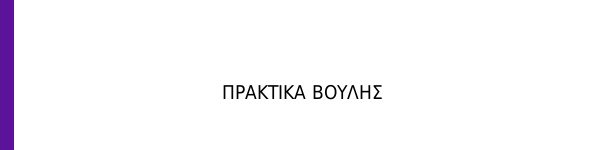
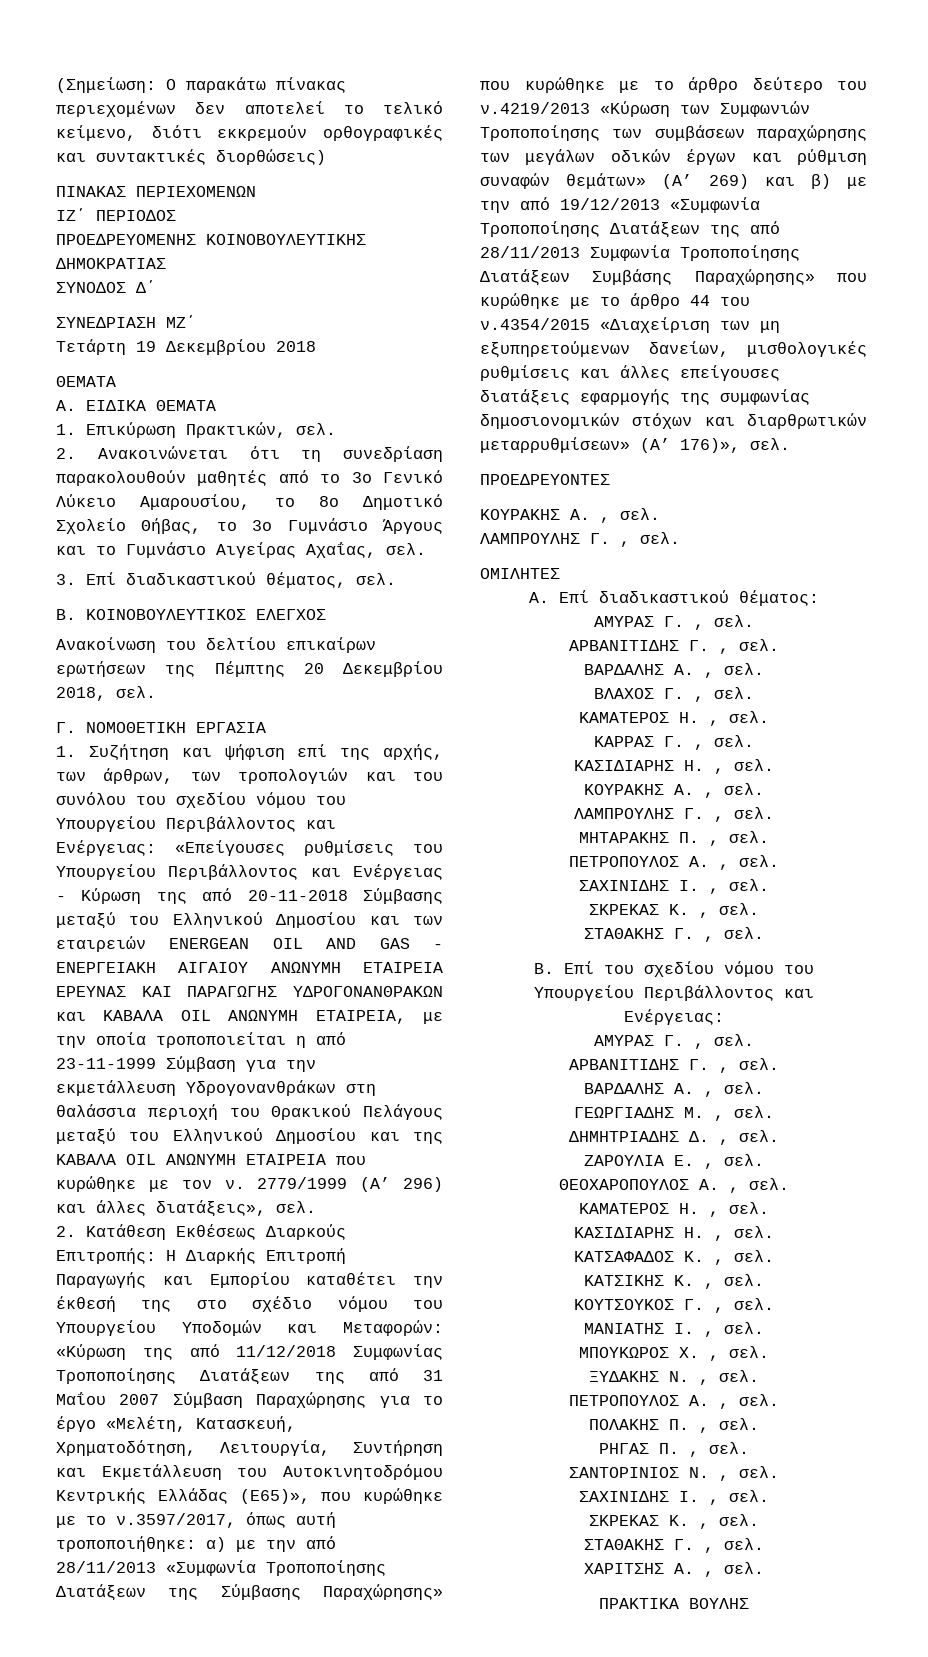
(222, 92) none -> [56,77,346,93] [56,101,443,117] [56,125,443,141] [56,149,326,165] [56,186,256,197] [56,208,176,221] [56,234,366,245] [56,258,166,269] [56,280,156,293] [56,315,196,328] [56,339,316,355] [56,376,116,387] [56,400,216,411] [56,422,336,438] [56,446,443,462] [56,470,443,486] [56,494,443,510] [56,518,443,534] [56,542,426,558] [56,572,396,588] [56,609,326,620] [56,637,376,653] [56,661,443,677] [56,686,156,701] [56,722,266,733] [56,744,443,760] [56,768,443,784] [56,792,346,808] [56,816,336,832] [56,840,443,856] [56,864,443,880] [56,888,443,904] [56,912,443,929] [56,936,443,952] [56,962,443,973] [56,986,443,997] [56,1010,443,1024] [56,1032,346,1048] [56,1056,316,1072] [56,1080,376,1096] [56,1104,443,1120] [56,1128,443,1145] [56,1154,366,1165] [56,1176,443,1192] [56,1200,316,1217] [56,1224,346,1240] [56,1248,346,1264] [56,1272,443,1288] [56,1296,443,1312] [56,1320,443,1336] [56,1344,443,1360] [56,1368,443,1385] [56,1392,443,1408] [56,1416,296,1432] [56,1440,443,1456] [56,1464,443,1480] [56,1488,443,1504] [56,1512,336,1528] [56,1536,336,1552] [56,1560,386,1576] [56,1584,443,1601] [480,77,867,93] [480,101,810,117] [480,125,867,141] [480,149,867,165] [480,173,867,189] [480,197,760,213] [480,221,780,238] [480,245,800,261] [480,269,867,286] [480,293,750,309] [480,317,780,333] [480,341,867,358] [480,365,780,381] [480,389,810,406] [480,413,867,429] [480,437,790,453] [480,474,610,485] [480,508,660,523] [480,532,680,547] [480,568,560,579] [528,590,819,606] [593,615,754,630] [568,639,779,654] [583,663,764,678] [593,687,754,702] [578,711,769,726] [593,735,754,750] [573,759,774,774] [583,783,764,798] [573,807,774,822] [578,831,769,846] [568,855,779,870] [578,879,769,894] [588,903,759,918] [583,927,764,942] [533,961,814,977] [533,985,814,1001] [623,1009,724,1025] [593,1034,754,1049] [568,1058,779,1073] [583,1082,764,1097] [573,1106,774,1121] [568,1130,779,1145] [583,1154,764,1169] [558,1178,789,1193] [578,1202,769,1217] [573,1226,774,1241] [573,1250,774,1265] [583,1274,764,1289] [573,1298,774,1313] [583,1322,764,1337] [578,1346,769,1361] [588,1370,759,1385] [568,1394,779,1409] [588,1418,759,1433] [598,1442,749,1457] [568,1466,779,1481] [578,1490,769,1505] [588,1514,759,1529] [583,1538,764,1553] [583,1562,764,1577] (Σημείωση: Ο παρακάτω πίνακας περιεχομένων δεν αποτελεί το τελικό κείμενο, διότι εκκρεμούν ορθογραφικές και συντακτικές διορθώσεις) // ΠΙΝΑΚΑΣ ΠΕΡΙΕΧΟΜΕΝΩΝ // ΙΖ΄ ΠΕΡΙΟΔΟΣ // ΠΡΟΕΔΡΕΥΟΜΕΝΗΣ ΚΟΙΝΟΒΟΥΛΕΥΤΙΚΗΣ ΔΗΜΟΚΡΑΤΙΑΣ // ΣΥΝΟΔΟΣ Δ΄ // ΣΥΝΕΔΡΙΑΣΗ ΜΖ΄ // Τετάρτη 19 Δεκεμβρίου 2018 // ΘΕΜΑΤΑ // Α. ΕΙΔΙΚΑ ΘΕΜΑΤΑ // 1. Επικύρωση Πρακτικών, σελ. // 2. Ανακοινώνεται ότι τη συνεδρίαση παρακολουθούν μαθητές από το 3ο Γενικό Λύκειο Αμαρουσίου, το 8ο Δημοτικό Σχολείο Θήβας, το 3ο Γυμνάσιο Άργους και το Γυμνάσιο Αιγείρας Αχαΐας, σελ. // 3. Επί διαδικαστικού θέματος, σελ. // Β. ΚΟΙΝΟΒΟΥΛΕΥΤΙΚΟΣ ΕΛΕΓΧΟΣ // Ανακοίνωση του δελτίου επικαίρων ερωτήσεων της Πέμπτης 20 Δεκεμβρίου 2018, σελ. // Γ. ΝΟΜΟΘΕΤΙΚΗ ΕΡΓΑΣΙΑ // 1. Συζήτηση και ψήφιση επί της αρχής, των άρθρων, των τροπολογιών και του συνόλου του σχεδίου νόμου του Υπουργείου Περιβάλλοντος και Ενέργειας: «Επείγουσες ρυθμίσεις του Υπουργείου Περιβάλλοντος και Ενέργειας - Κύρωση της από 20-11-2018 Σύμβασης μεταξύ του Ελληνικού Δημοσίου και των εταιρειών ENERGEAN OIL AND GAS - ΕΝΕΡΓΕΙΑΚΗ ΑΙΓΑΙΟΥ ΑΝΩΝΥΜΗ ΕΤΑΙΡΕΙΑ ΕΡΕΥΝΑΣ ΚΑΙ ΠΑΡΑΓΩΓΗΣ ΥΔΡΟΓΟΝΑΝΘΡΑΚΩΝ και ΚΑΒΑΛΑ OIL ΑΝΩΝΥΜΗ ΕΤΑΙΡΕΙΑ, με την οποία τροποποιείται η από 23-11-1999 Σύμβαση για την εκμετάλλευση Υδρογονανθράκων στη θαλάσσια περιοχή του Θρακικού Πελάγους μεταξύ του Ελληνικού Δημοσίου και της ΚΑΒΑΛΑ OIL ΑΝΩΝΥΜΗ ΕΤΑΙΡΕΙΑ που κυρώθηκε με τον ν. 2779/1999 (Α’ 296) και άλλες διατάξεις», σελ. // 2. Κατάθεση Εκθέσεως Διαρκούς Επιτροπής: Η Διαρκής Επιτροπή Παραγωγής και Εμπορίου καταθέτει την έκθεσή της στο σχέδιο νόμου του Υπουργείου Υποδομών και Μεταφορών: «Κύρωση της από 11/12/2018 Συμφωνίας Τροποποίησης Διατάξεων της από 31 Μαΐου 2007 Σύμβαση Παραχώρησης για το έργο «Μελέτη, Κατασκευή, Χρηματοδότηση, Λειτουργία, Συντήρηση και Εκμετάλλευση του Αυτοκινητοδρόμου Κεντρικής Ελλάδας (Ε65)», που κυρώθηκε με το ν.3597/2017, όπως αυτή τροποποιήθηκε: α) με την από 28/11/2013 «Συμφωνία Τροποποίησης Διατάξεων της Σύμβασης Παραχώρησης» που κυρώθηκε με το άρθρο δεύτερο του ν.4219/2013 «Κύρωση των Συμφωνιών Τροποποίησης των συμβάσεων παραχώρησης των μεγάλων οδικών έργων και ρύθμιση συναφών θεμάτων» (Α’ 269) και β) με την από 19/12/2013 «Συμφωνία Τροποποίησης Διατάξεων της από 28/11/2013 Συμφωνία Τροποποίησης Διατάξεων Συμβάσης Παραχώρησης» που κυρώθηκε με το άρθρο 44 του ν.4354/2015 «Διαχείριση των μη εξυπηρετούμενων δανείων, μισθολογικές ρυθμίσεις και άλλες επείγουσες διατάξεις εφαρμογής της συμφωνίας δημοσιονομικών στόχων και διαρθρωτικών μεταρρυθμίσεων» (Α’ 176)», σελ. // ΠΡΟΕΔΡΕΥΟΝΤΕΣ // ΚΟΥΡΑΚΗΣ Α. , σελ. // ΛΑΜΠΡΟΥΛΗΣ Γ. , σελ. // ΟΜΙΛΗΤΕΣ // Α. Επί διαδικαστικού θέματος: // ΑΜΥΡΑΣ Γ. , σελ. // ΑΡΒΑΝΙΤΙΔΗΣ Γ. , σελ. // ΒΑΡΔΑΛΗΣ Α. , σελ. // ΒΛΑΧΟΣ Γ. , σελ. // ΚΑΜΑΤΕΡΟΣ Η. , σελ. // ΚΑΡΡΑΣ Γ. , σελ. // ΚΑΣΙΔΙΑΡΗΣ Η. , σελ. // ΚΟΥΡΑΚΗΣ Α. , σελ. // ΛΑΜΠΡΟΥΛΗΣ Γ. , σελ. // ΜΗΤΑΡΑΚΗΣ Π. , σελ. // ΠΕΤΡΟΠΟΥΛΟΣ Α. , σελ. // ΣΑΧΙΝΙΔΗΣ Ι. , σελ. // ΣΚΡΕΚΑΣ Κ. , σελ. // ΣΤΑΘΑΚΗΣ Γ. , σελ. // Β. Επί του σχεδίου νόμου του Υπουργείου Περιβάλλοντος και Ενέργειας: // ΑΜΥΡΑΣ Γ. , σελ. // ΑΡΒΑΝΙΤΙΔΗΣ Γ. , σελ. // ΒΑΡΔΑΛΗΣ Α. , σελ. // ΓΕΩΡΓΙΑΔΗΣ Μ. , σελ. // ΔΗΜΗΤΡΙΑΔΗΣ Δ. , σελ. // ΖΑΡΟΥΛΙΑ Ε. , σελ. // ΘΕΟΧΑΡΟΠΟΥΛΟΣ Α. , σελ. // ΚΑΜΑΤΕΡΟΣ Η. , σελ. // ΚΑΣΙΔΙΑΡΗΣ Η. , σελ. // ΚΑΤΣΑΦΑΔΟΣ Κ. , σελ. // ΚΑΤΣΙΚΗΣ Κ. , σελ. // ΚΟΥΤΣΟΥΚΟΣ Γ. , σελ. // ΜΑΝΙΑΤΗΣ Ι. , σελ. // ΜΠΟΥΚΩΡΟΣ Χ. , σελ. // ΞΥΔΑΚΗΣ Ν. , σελ. // ΠΕΤΡΟΠΟΥΛΟΣ Α. , σελ. // ΠΟΛΑΚΗΣ Π. , σελ. // ΡΗΓΑΣ Π. , σελ. // ΣΑΝΤΟΡΙΝΙΟΣ Ν. , σελ. // ΣΑΧΙΝΙΔΗΣ Ι. , σελ. // ΣΚΡΕΚΑΣ Κ. , σελ. // ΣΤΑΘΑΚΗΣ Γ. , σελ. // ΧΑΡΙΤΣΗΣ Α. , σελ. //

